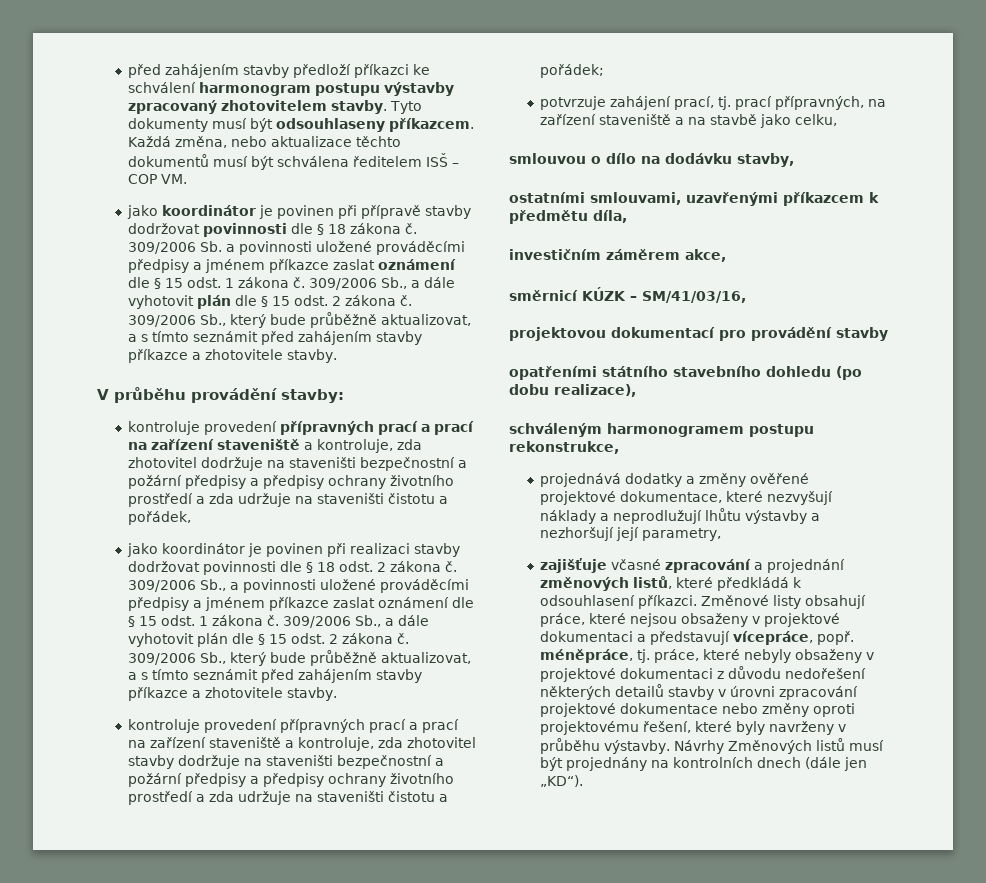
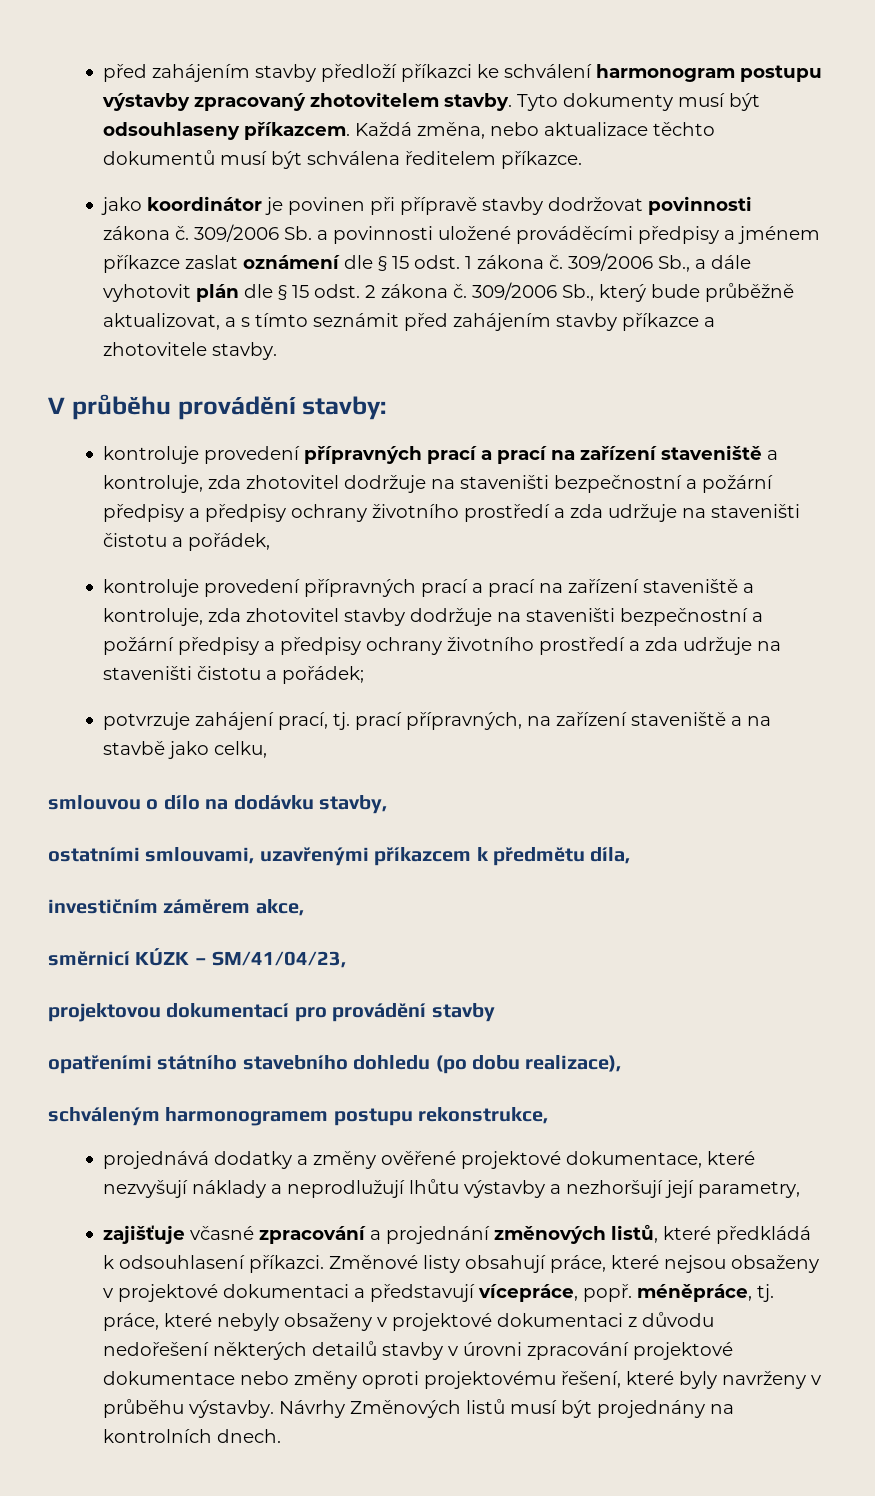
[426,153,460,167] [128,174,188,184] ISŠ – COP VM. -> [500,151,582,169] příkazce.
[291,223,347,235] dle § 18 -> (752, 205) none
[127,543,461,557] [128,561,458,575] [128,579,470,593] [128,597,475,611] [128,615,430,628] [128,633,410,647] [128,650,472,666] [128,669,423,683] [128,687,338,701] // jako koordinátor je povinen při realizaci stavby dodržovat povinnosti dle § 18 odst. 2 zákona č. 309/2006 Sb., a povinnosti uložené prováděcími předpisy a jménem příkazce zaslat oznámení dle § 15 odst. 1 zákona č. 309/2006 Sb., a dále vyhotovit plán dle § 15 odst. 2 zákona č. 309/2006 Sb., který bude průběžně aktualizovat, a s tímto seznámit před zahájením stavby příkazce a zhotovitele stavby. -> (270, 542) none
[642,291,746,303] SM/41/03/16, -> [212,951,347,968] SM/41/04/23,
[757,757,868,771] [540,775,584,787] dnech (dále jen „KD“). -> [216,1429,281,1443] dnech.

